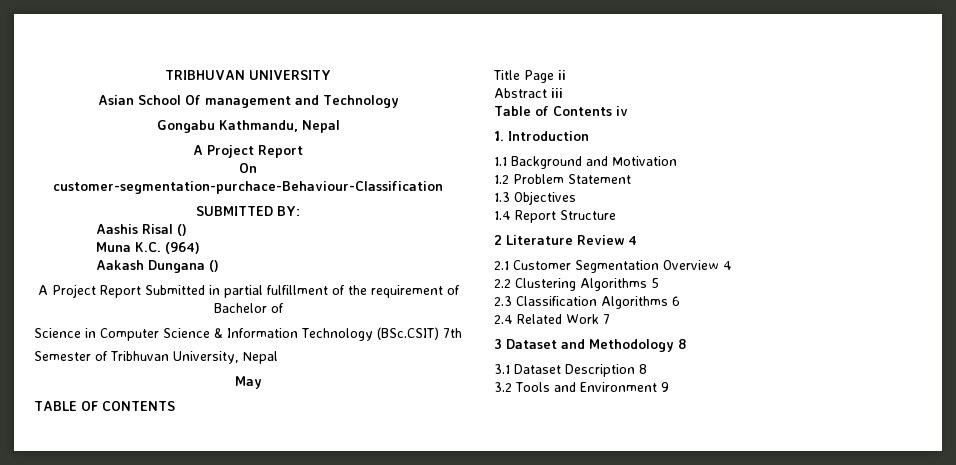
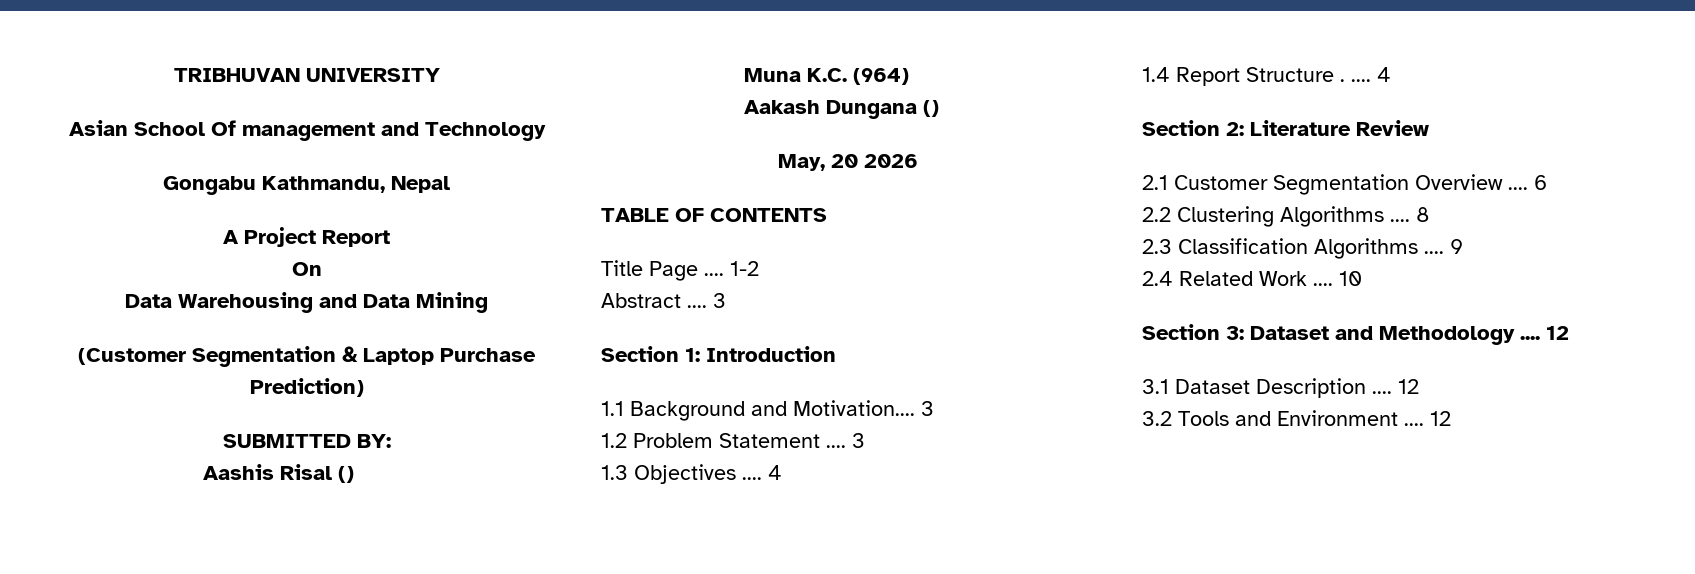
[53,181,443,194] customer-segmentation-purchace-Behaviour-Classification -> [125,292,488,313] [78,346,536,367] [249,378,364,397] Data Warehousing and Data Mining // (Customer Segmentation & Laptop Purchase Prediction)
[37,284,460,298] [213,303,284,313] [34,327,462,341] [34,351,278,364] [234,376,262,389] A Project Report Submitted in partial fulfillment of the requirement of Bachelor of // Science in Computer Science & Information Technology (BSc.CSIT) 7th // Semester of Tribhuvan University, Nepal // May -> [777,154,918,171] May, 20 2026
[558,70,566,80] ii -> [704,261,759,276] .... 1-2
[551,88,563,98] [494,106,628,116] [494,131,504,141] iii // Table of Contents iv // 1. -> [687,293,726,308] [601,346,700,362] .... 3 // Section 1:
[612,156,677,166] Motivation -> [793,400,934,416] Motivation.... 3
(631, 179) none -> [826,433,865,448] .... 3
(576, 198) none -> [742,465,782,480] .... 4
[494,235,502,245] // 2 -> [1340,67,1391,82] [1142,120,1244,136] . .... 4 // Section 2:
[628,236,637,245] 4 -> (1429, 128) none
[723,261,732,270] 4 -> [1508,175,1547,190] .... 6
[651,278,659,288] 5 -> [1390,207,1430,222] .... 8
[672,296,680,306] 6 -> [1424,239,1463,254] .... 9
[603,314,610,324] [494,339,502,349] 7 // 3 -> [1313,271,1362,286] [1142,324,1244,340] .... 10 // Section 3:
[678,339,686,349] 8 -> [1520,326,1569,340] .... 12
[639,364,647,374] 8 -> [1372,379,1419,394] .... 12
[660,382,669,392] 9 -> [1404,411,1451,426] .... 12

